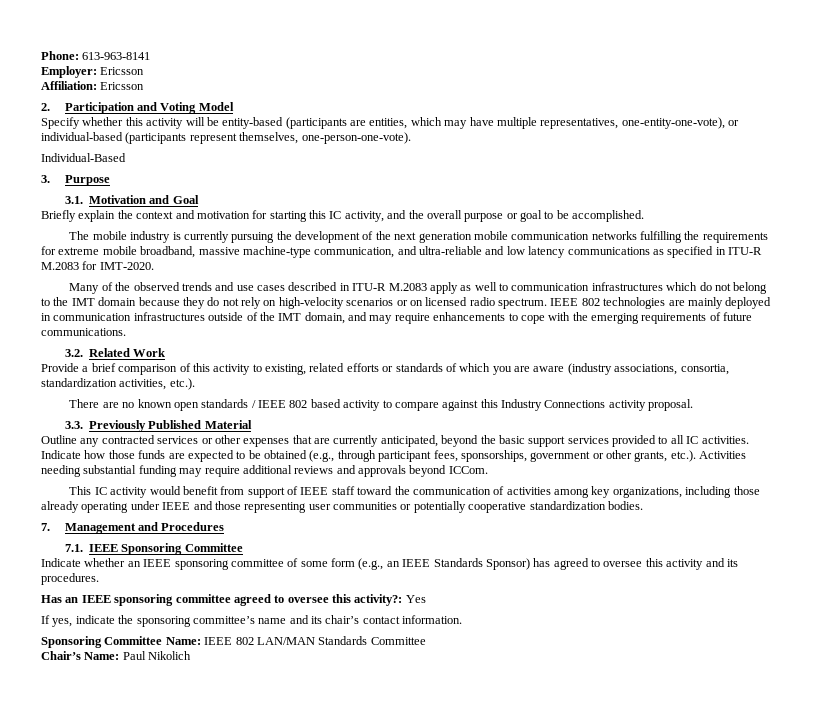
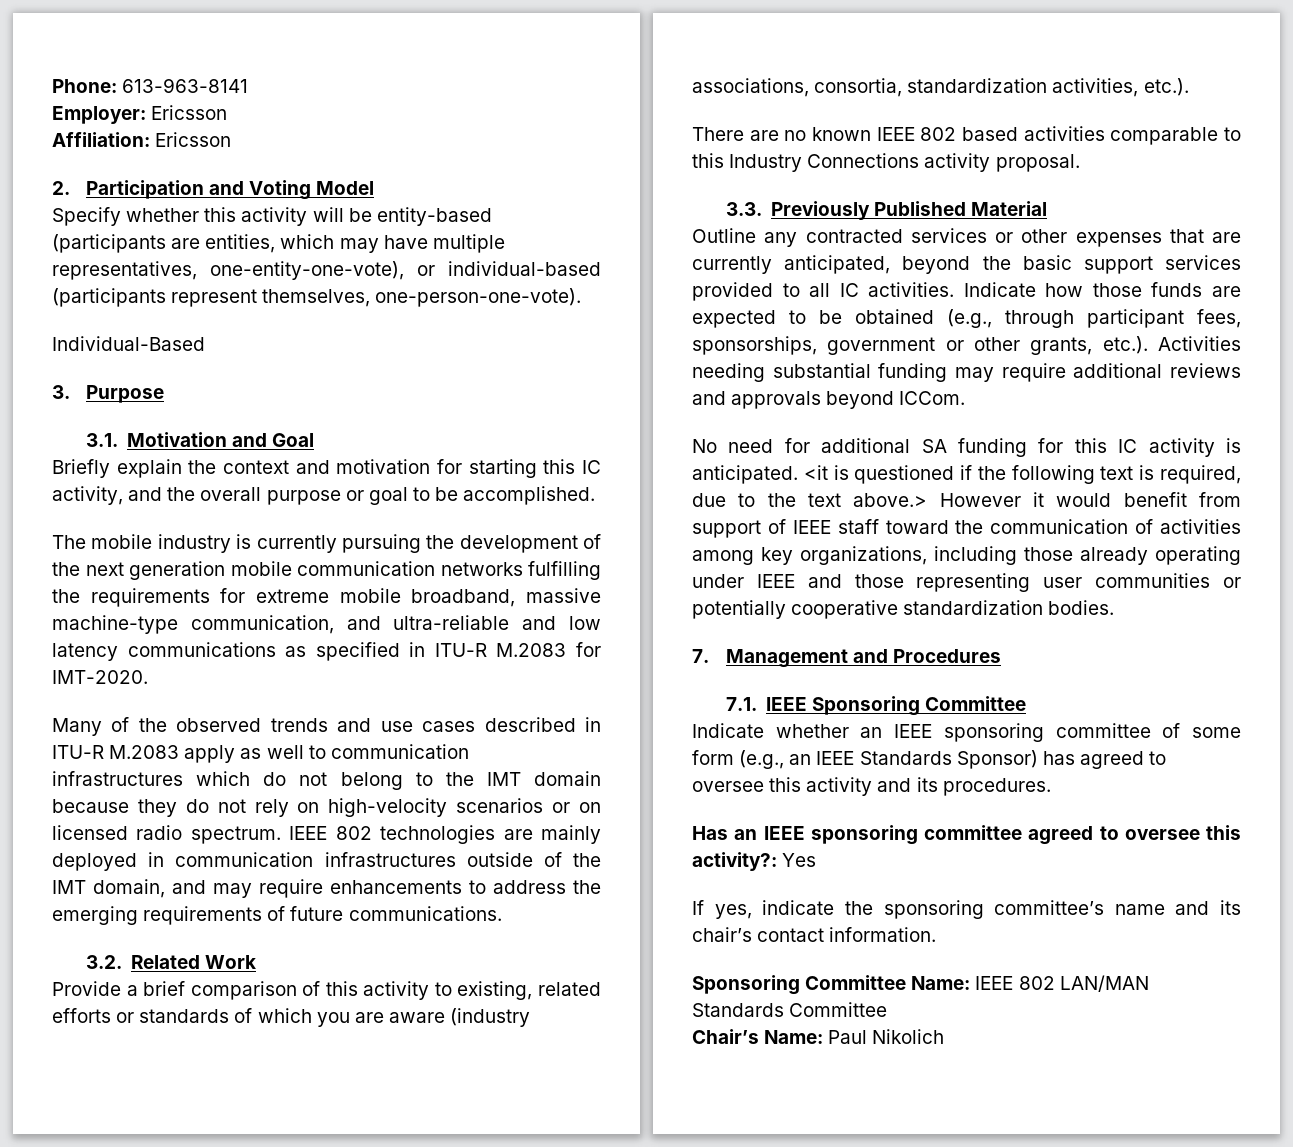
[520,312,571,324] cope with -> [493,880,566,894] address
[173,399,479,411] open standards / IEEE 802 based activity to compare against -> [876,126,1241,145] IEEE 802 based activities comparable to
[69,486,148,498] This IC activity -> [692,438,1241,457] [692,465,1241,484] [692,492,1044,507] No need for additional SA funding for this IC activity is anticipated. <it is questioned if the following text is required, due to the text above.> However it

